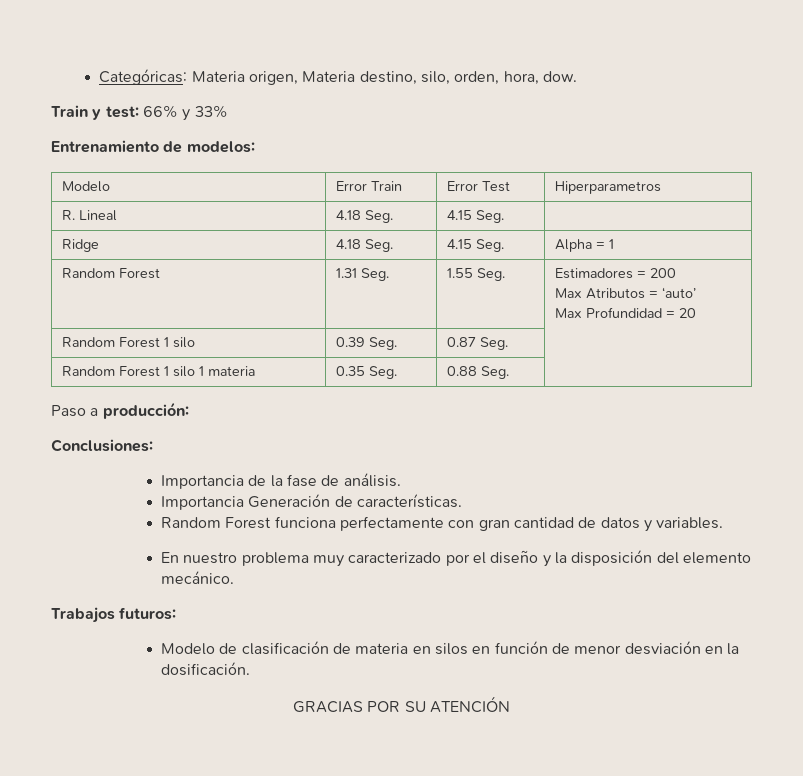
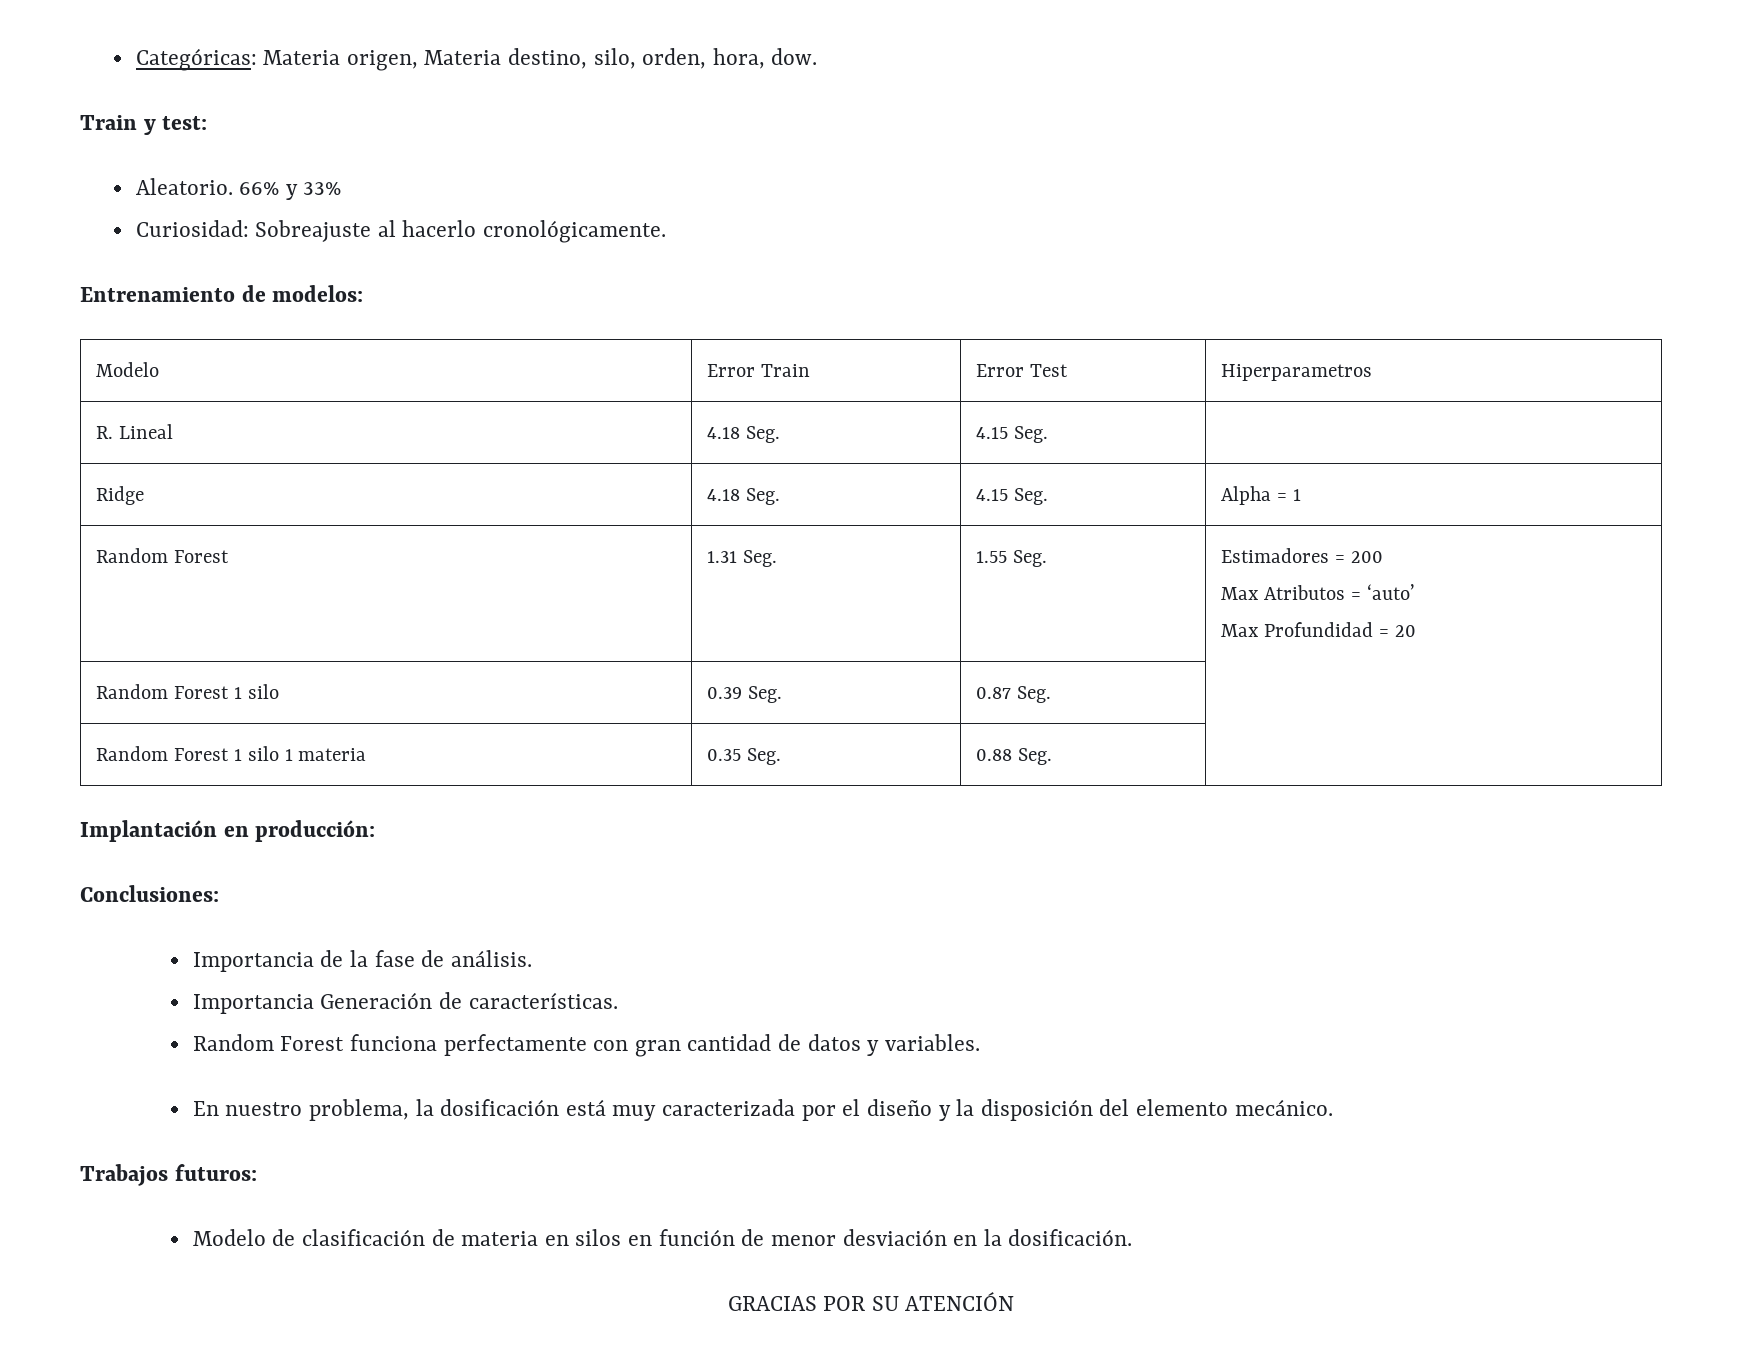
(139, 112) none -> [135,178,233,195] // Aleatorio.
(228, 111) none -> [135,220,667,243] // Curiosidad: Sobreajuste al hacerlo cronológicamente.
[51,405,99,417] Paso a -> [80,820,249,842] Implantación en
[241,552,442,567] problema muy caracterizado -> [309,1099,796,1121] problema, la dosificación está muy caracterizada

